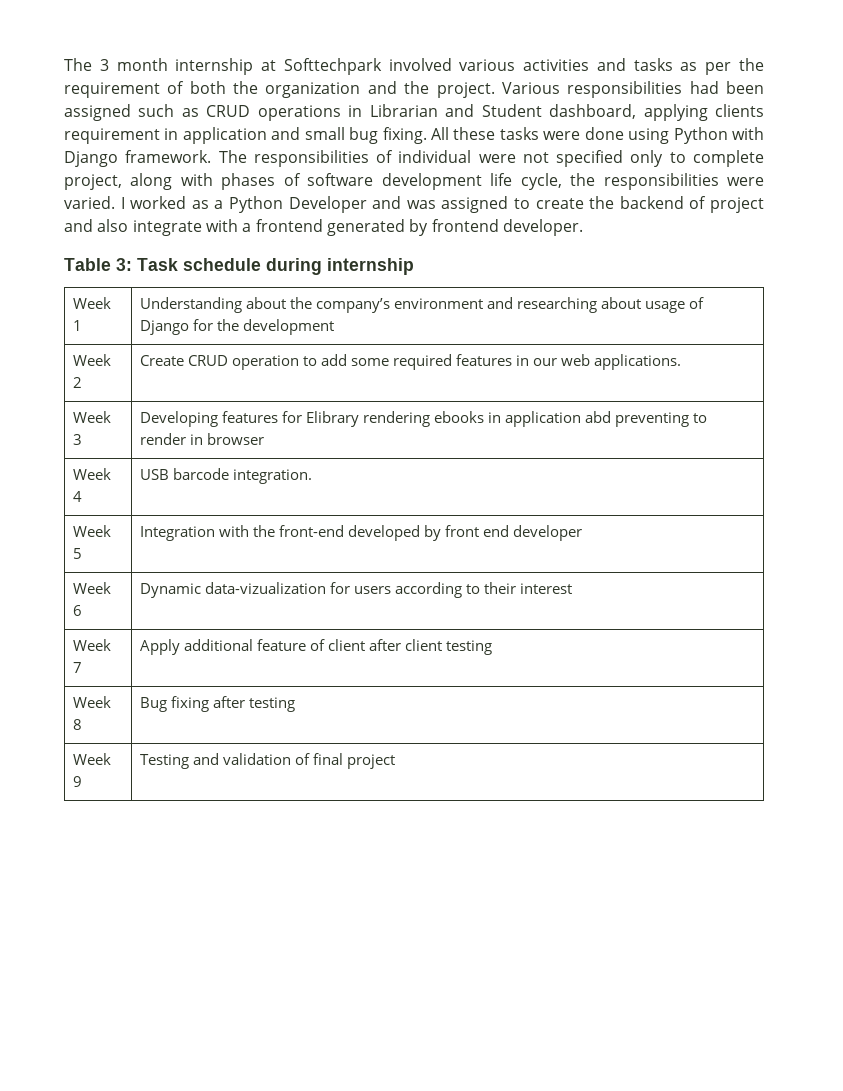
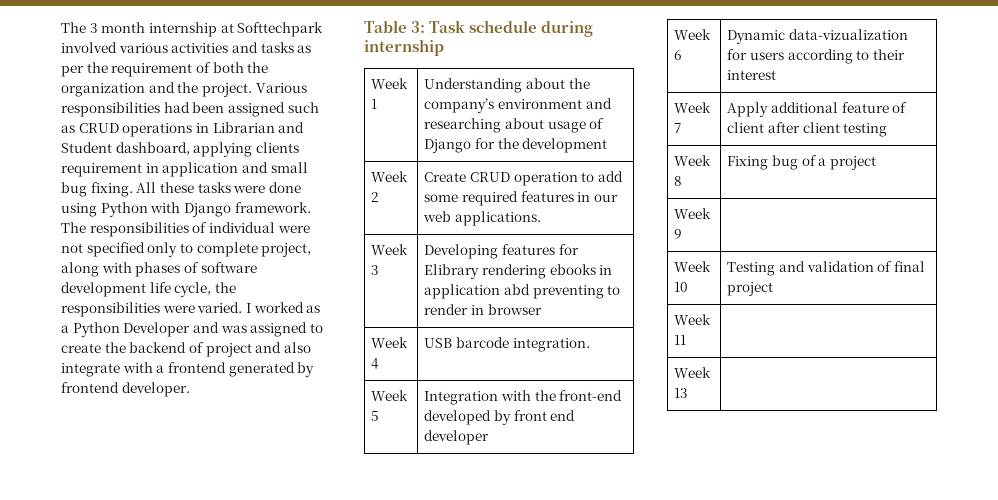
[139,696,295,712] Bug fixing after testing -> [727,155,876,170] Fixing bug of a project
(82, 781) none -> [674,261,712,272] [674,282,689,292] // Week 10 |
(395, 761) none -> [674,314,712,325] [674,335,687,345] [674,367,712,378] [674,388,689,398] // Week 11 | // Week 13 |

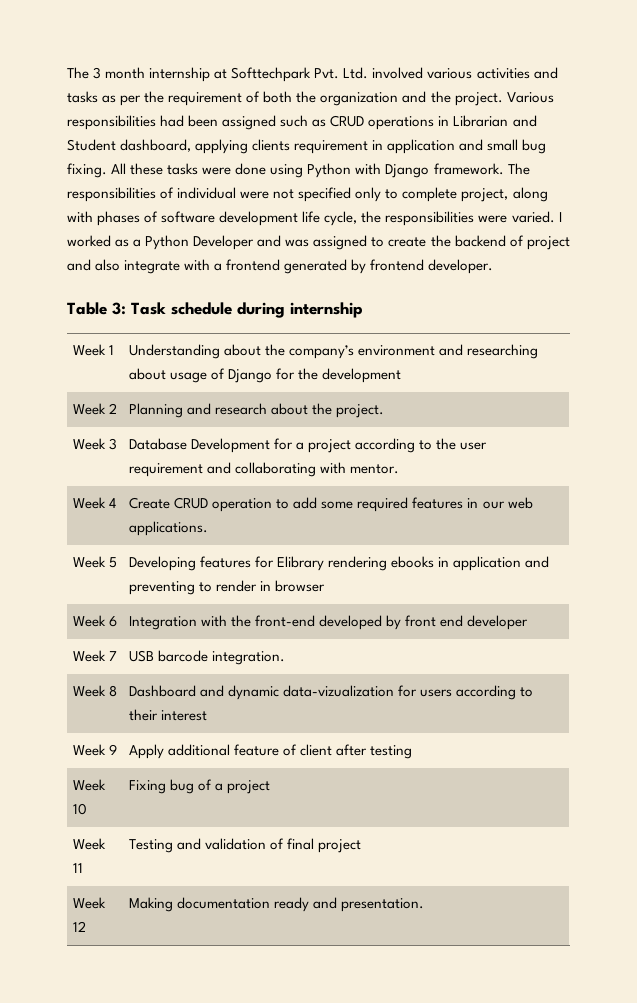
(324, 29) none -> [314,67,369,79] Pvt. Ltd.
(380, 197) none -> [129,403,385,418] [73,438,118,450] [129,438,488,453] [129,462,400,477] [73,497,117,509] | Planning and research about the project. // Week 3 | Database Development for a project according to the user requirement and collaborating with mentor. // Week 4
[371,265,380,275] 3 -> [109,557,118,568] 5
[503,284,530,295] abd -> [525,556,550,568] and
[371,358,380,369] [424,337,590,352] [371,390,409,401] [371,411,380,421] 4 | USB barcode integration. // Week 5 -> [109,616,118,627] 6
[674,50,683,60] [727,30,786,44] 6 | Dynamic -> [109,651,118,661] [129,650,286,665] [73,685,118,697] [129,685,280,700] 7 | USB barcode integration. // Week 8 | Dashboard and dynamic
[674,123,682,133] 7 -> [109,744,118,755] 9
[802,122,840,133] client -> (368, 750) none
[674,176,683,186] 8 -> [73,803,88,815] 10
[674,229,683,239] [674,261,712,272] [674,282,689,292] 9 | // Week 10 -> [73,863,84,873] 11
[674,335,687,345] [674,367,712,378] [674,388,689,398] 11 | // Week 13 | -> [73,921,87,932] [129,897,425,912] 12 | Making documentation ready and presentation.

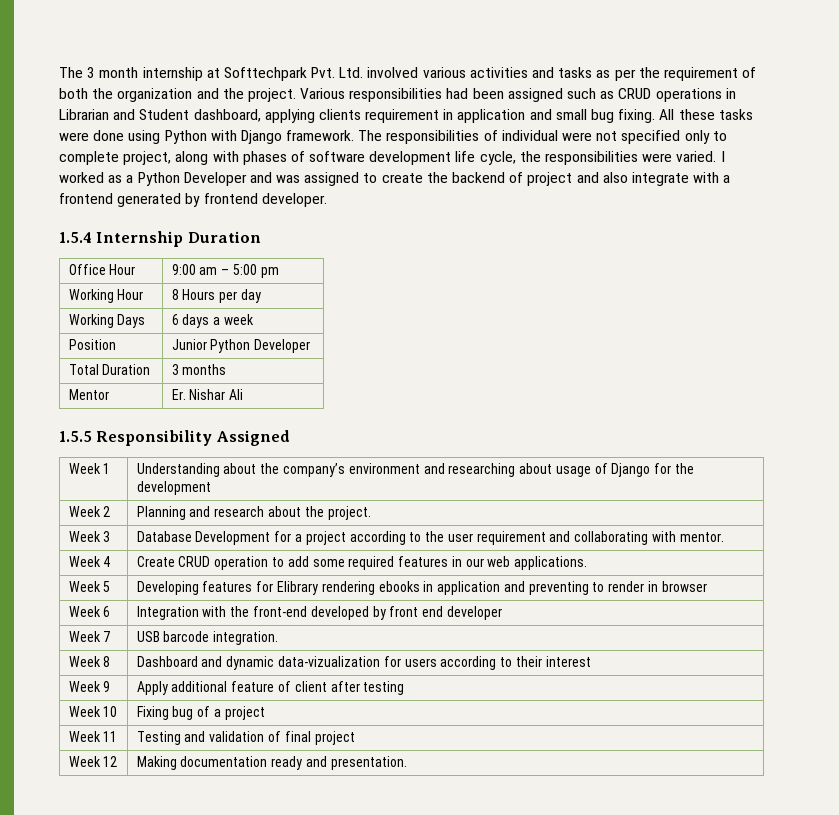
[67,302,363,318] Table 3: Task schedule during internship -> [59,231,261,247] [68,264,136,275] [171,264,279,278] [68,289,144,303] [171,289,261,303] [68,314,146,328] [171,314,254,328] [68,339,116,350] [171,339,311,353] [68,364,151,375] [171,364,227,375] [68,389,109,400] [171,389,244,400] [59,430,290,446] 1.5.4 Internship Duration // Office Hour | 9:00 am – 5:00 pm // Working Hour | 8 Hours per day // Working Days | 6 days a week // Position | Junior Python Developer // Total Duration | 3 months // Mentor | Er. Nishar Ali // 1.5.5 Responsibility Assigned

